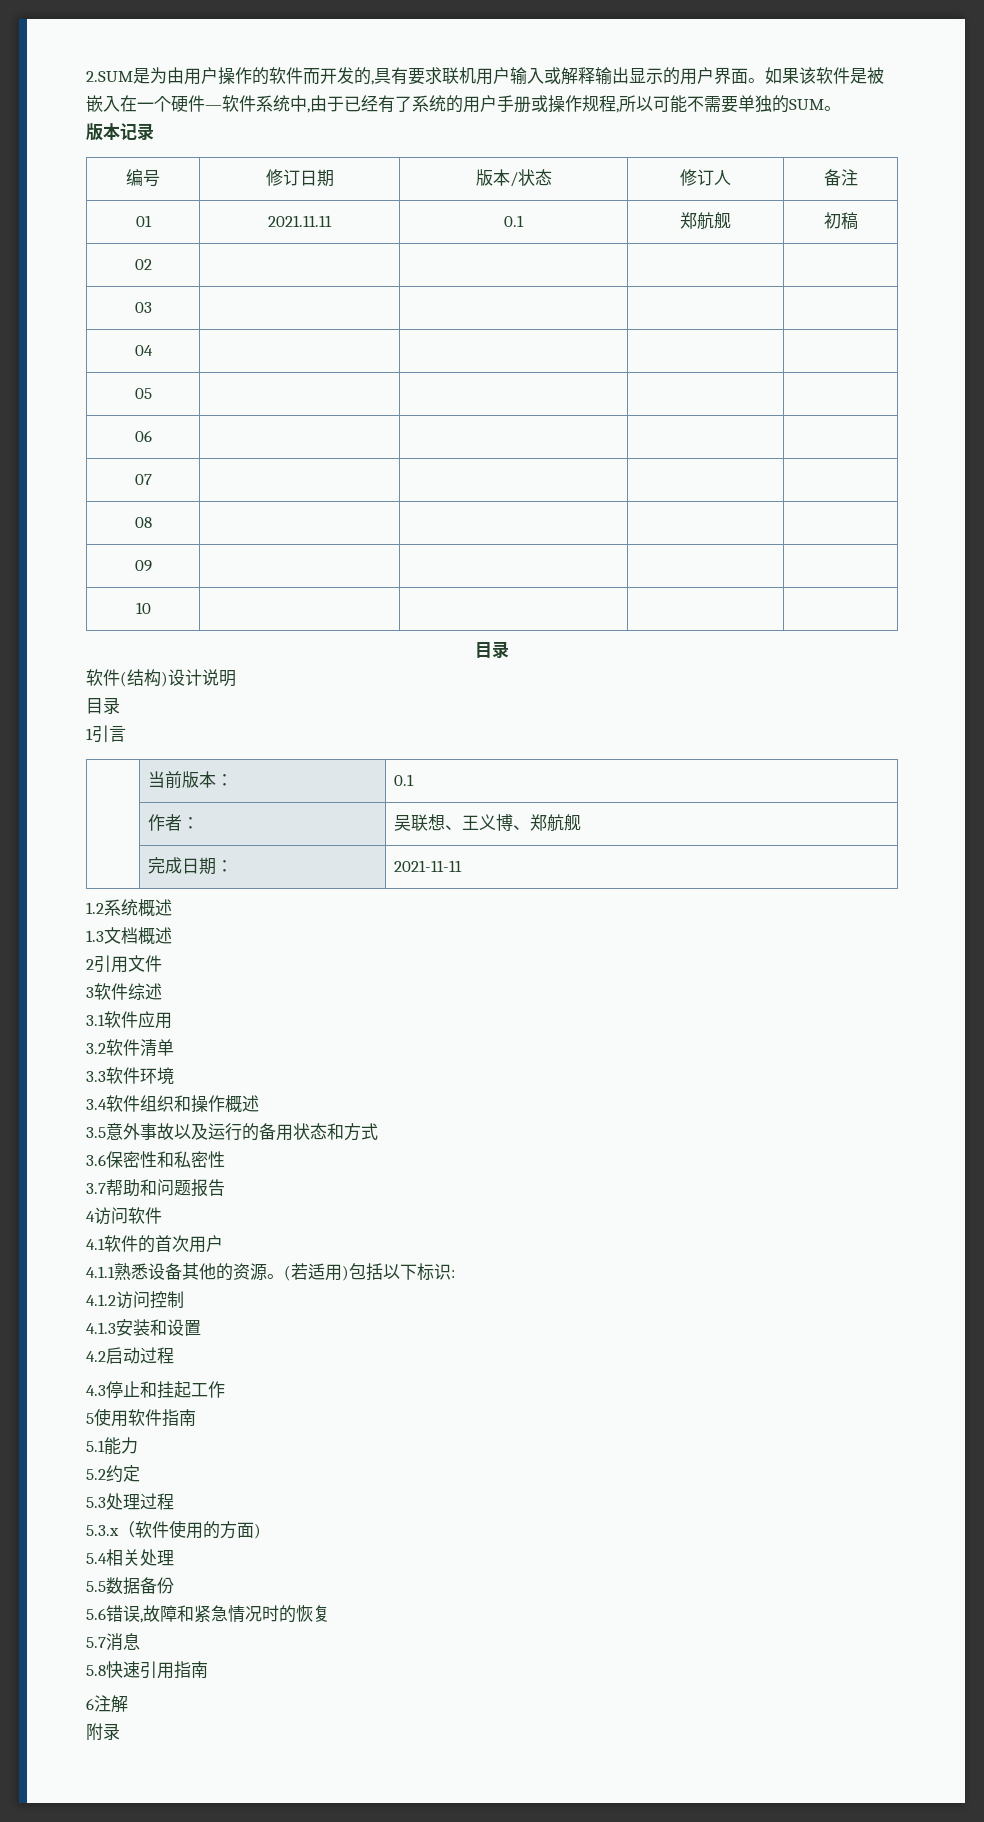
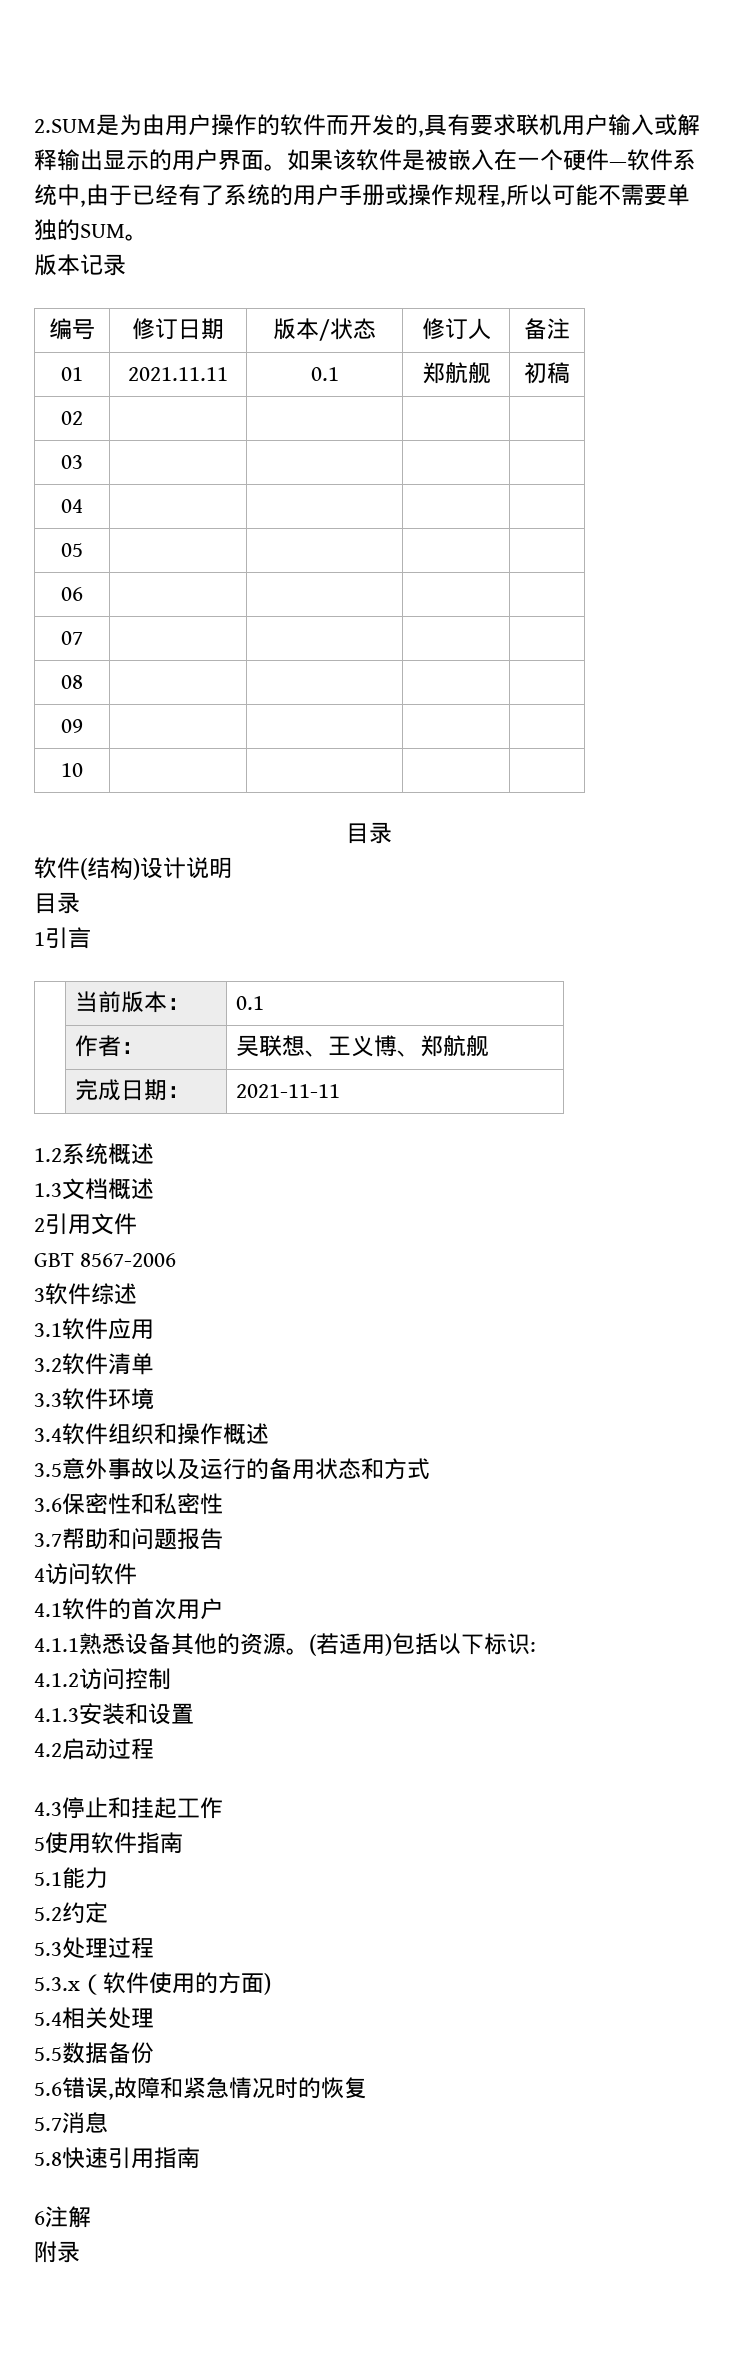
(162, 963) none -> [34,1253,177,1267] // GBT 8567-2006

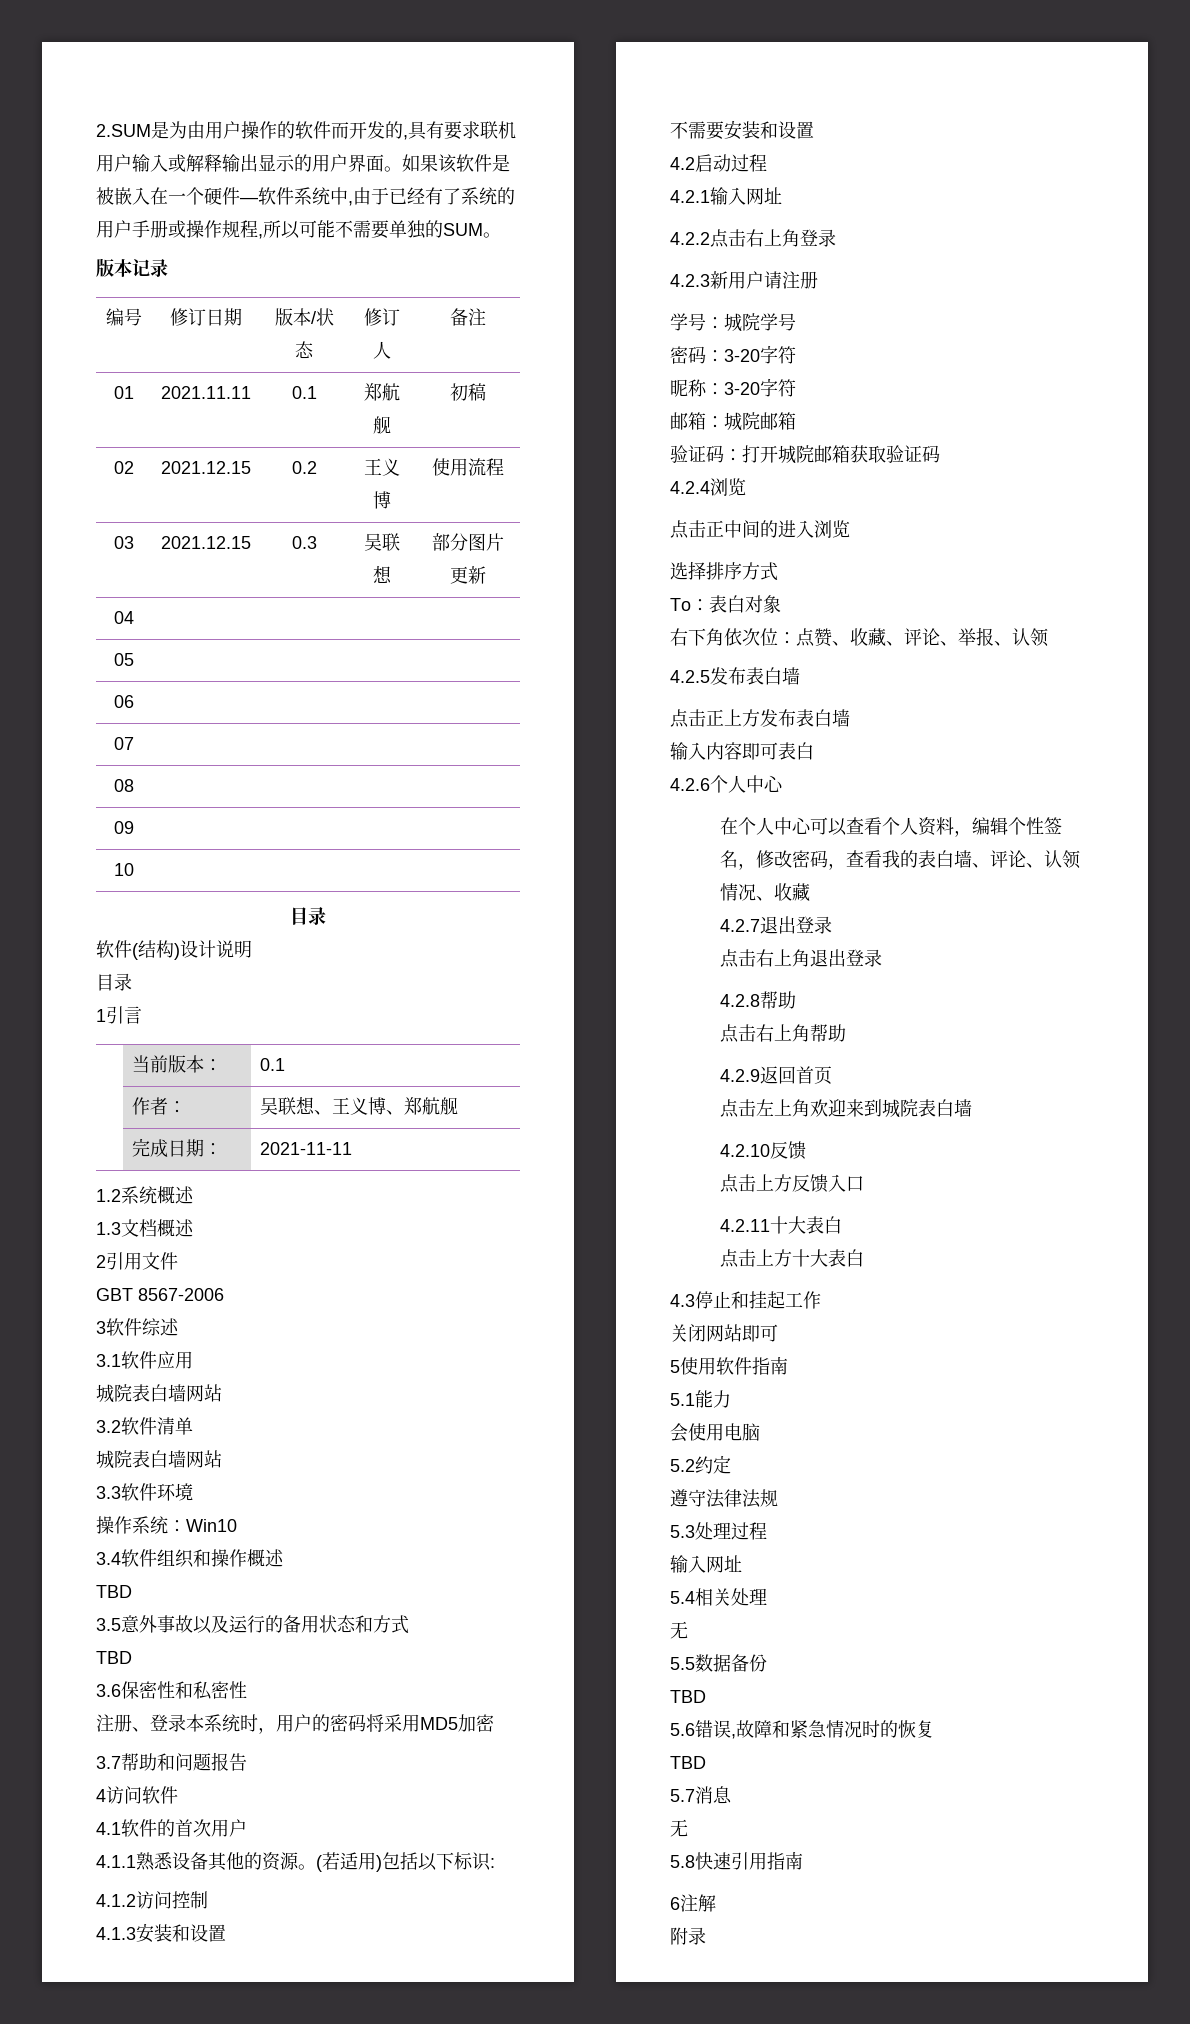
[61,455,83,469] | | | // 03 | | | | -> [161,461,251,474] [291,461,317,474] [363,458,400,476] [372,491,391,509] [431,458,504,476] [114,536,134,549] [161,536,251,549] [291,536,317,549] [363,533,400,551] [372,565,392,584] [431,533,504,551] [449,566,486,584] 2021.12.15 | 0.2 | 王义博 | 使用流程 // 03 | 2021.12.15 | 0.3 | 吴联想 | 部分图片更新
(154, 1329) none -> [96,1384,222,1403] // 城院表白墙网站
(154, 1364) none -> [96,1450,222,1469] // 城院表白墙网站
(154, 1399) none -> [96,1516,237,1534] // 操作系统：Win10
(269, 1433) none -> [96,1585,132,1598] // TBD
(430, 1469) none -> [96,1651,132,1664] // TBD
(223, 1504) none -> [96,1714,494,1734] // 注册、登录本系统时，用户的密码将采用MD5加密
(194, 1713) none -> [670,120,814,140] // 不需要安装和设置
(154, 1749) none -> [670,187,782,205] [670,229,836,248] [670,271,818,289] [670,313,796,332] [670,345,796,364] [670,378,796,397] [670,412,796,431] [670,445,940,464] [670,478,746,496] [670,520,850,539] [670,561,778,581] [670,595,781,613] [670,627,1049,647] [670,667,800,685] [670,709,850,728] [670,742,814,760] [670,775,783,793] [720,817,1063,837] [720,850,1082,870] [720,883,811,901] [720,916,833,934] [720,949,883,968] [720,991,797,1009] [720,1024,847,1043] [720,1066,833,1085] [720,1099,973,1118] [720,1141,807,1160] [720,1174,865,1193] [720,1216,843,1234] [720,1249,865,1268] // 4.2.1输入网址 // 4.2.2点击右上角登录 // 4.2.3新用户请注册 // 学号：城院学号 // 密码：3-20字符 // 昵称：3-20字符 // 邮箱：城院邮箱 // 验证码：打开城院邮箱获取验证码 // 4.2.4浏览 // 点击正中间的进入浏览 // 选择排序方式 // To：表白对象 // 右下角依次位：点赞、收藏、评论、举报、认领 // 4.2.5发布表白墙 // 点击正上方发布表白墙 // 输入内容即可表白 // 4.2.6个人中心 // 在个人中心可以查看个人资料，编辑个性签名，修改密码，查看我的表白墙、评论、认领情况、收藏 // 4.2.7退出登录 // 点击右上角退出登录 // 4.2.8帮助 // 点击右上角帮助 // 4.2.9返回首页 // 点击左上角欢迎来到城院表白墙 // 4.2.10反馈 // 点击上方反馈入口 // 4.2.11十大表白 // 点击上方十大表白
(223, 1808) none -> [670,1324,778,1342] // 关闭网站即可
(108, 1878) none -> [670,1423,760,1442] // 会使用电脑
(108, 1912) none -> [670,1489,778,1508] // 遵守法律法规
[34,1972,271,1995] 5.3.x（软件使用的方面) -> [670,1555,742,1573] 输入网址
(154, 2018) none -> [670,1621,688,1639] // 无
(154, 2053) none -> [670,1690,706,1703] // TBD
(367, 2088) none -> [670,1756,706,1769] // TBD
(108, 2122) none -> [670,1819,688,1837] // 无

